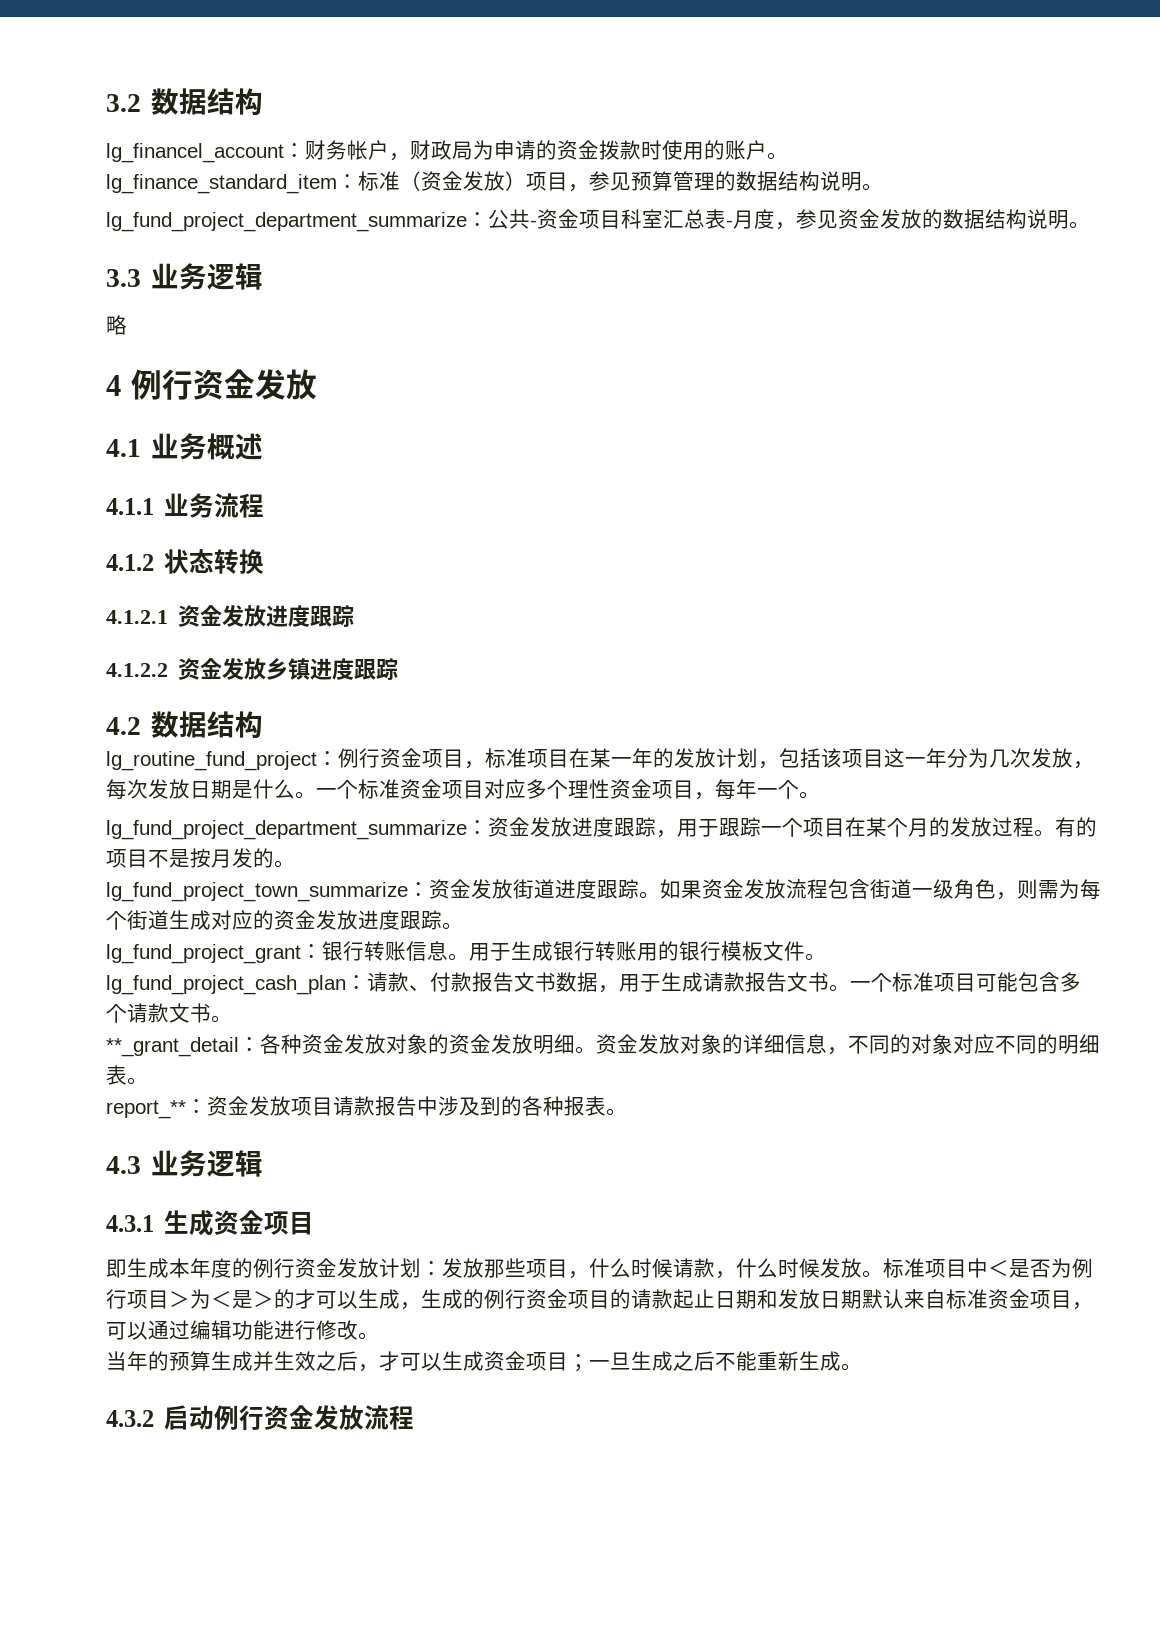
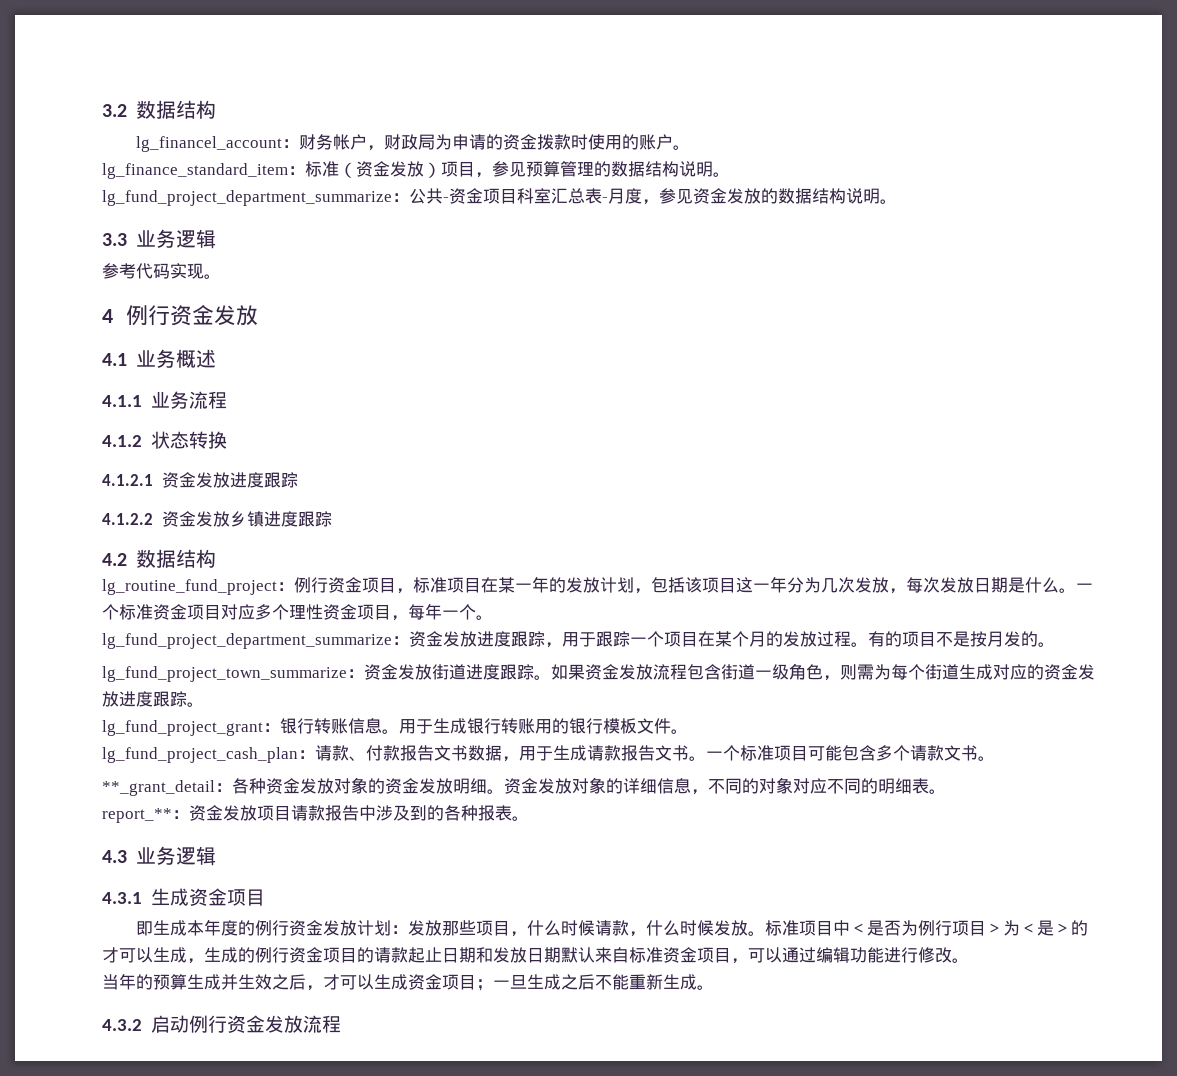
[106,315,127,335] 略 -> [102,263,221,279] 参考代码实现。

